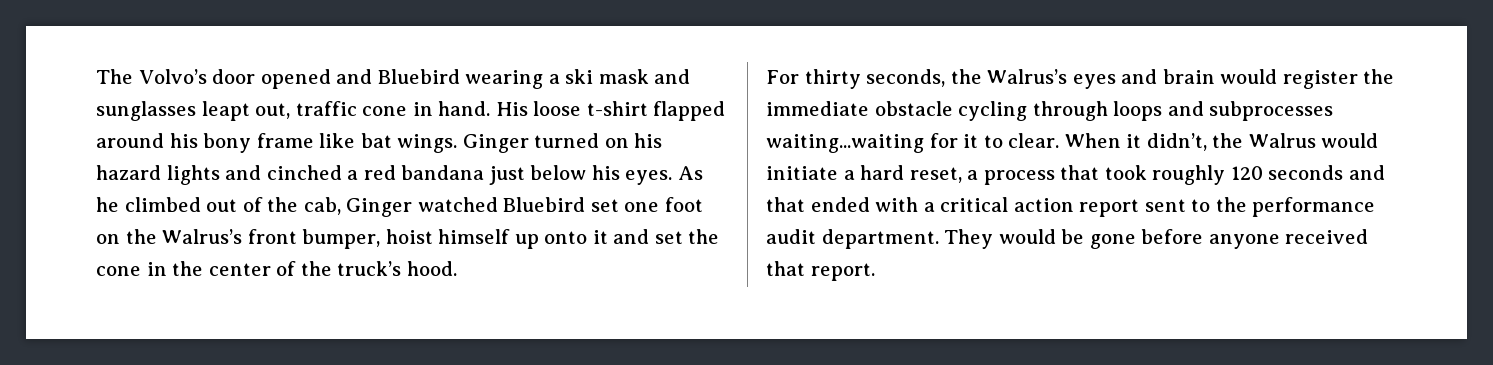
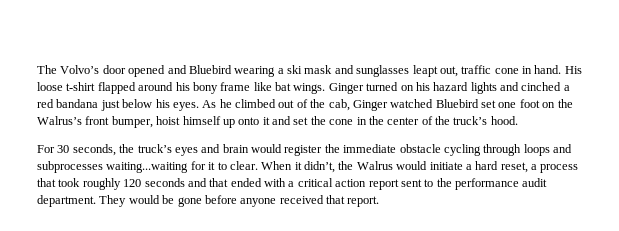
[804,69,861,89] thirty -> [57,145,70,153] 30
[987,69,1068,84] Walrus’s -> [137,144,172,153] truck’s

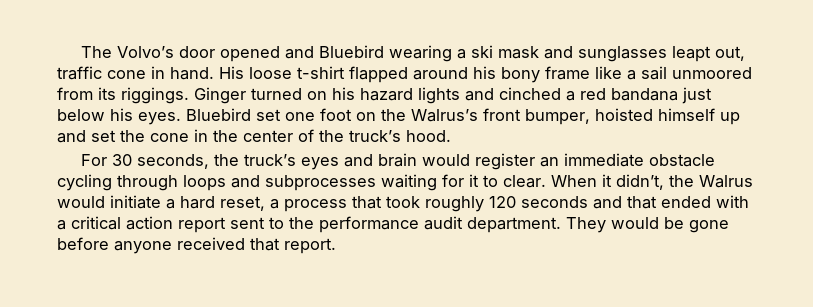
[275,82,326,94] bat wings. -> [627,66,752,80] [57,87,189,104] a sail unmoored from its riggings.
[202,99,434,111] As he climbed out of the cab, Ginger watched -> (181, 118) none
[156,116,181,125] hoist -> [595,108,653,121] hoisted
[238,117,270,125] onto it -> (740, 118) none
[324,144,340,153] the -> [539,157,559,167] an
[106,162,189,173] waiting...waiting -> [381,174,437,191] waiting

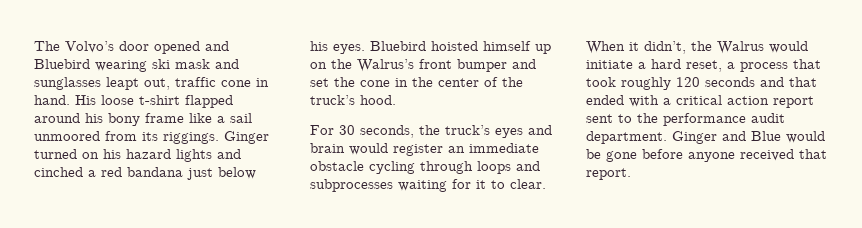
[456,49,466,59] a -> (147, 66) none
[256,108,352,121] set one foot -> [431,41,551,54] hoisted himself up
[525,108,740,125] bumper, hoisted himself up -> [457,59,507,72] bumper
[566,217,606,233] They -> [672,131,781,144] Ginger and Blue

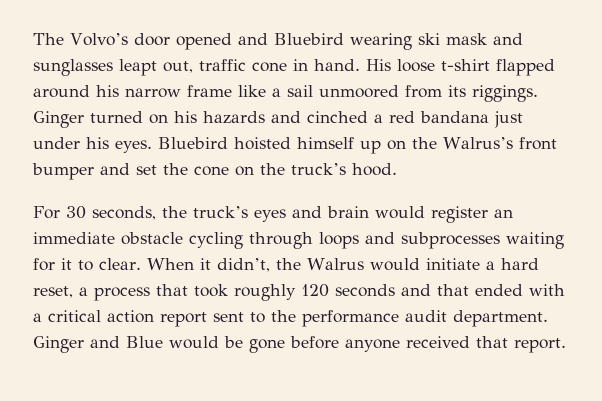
[108,113,140,126] bony -> [125,88,181,98] narrow
[126,149,212,162] hazard lights -> [203,111,265,124] hazards
[218,167,256,179] below -> [33,137,80,149] under
[395,77,498,87] in the center of -> [235,166,254,176] on

